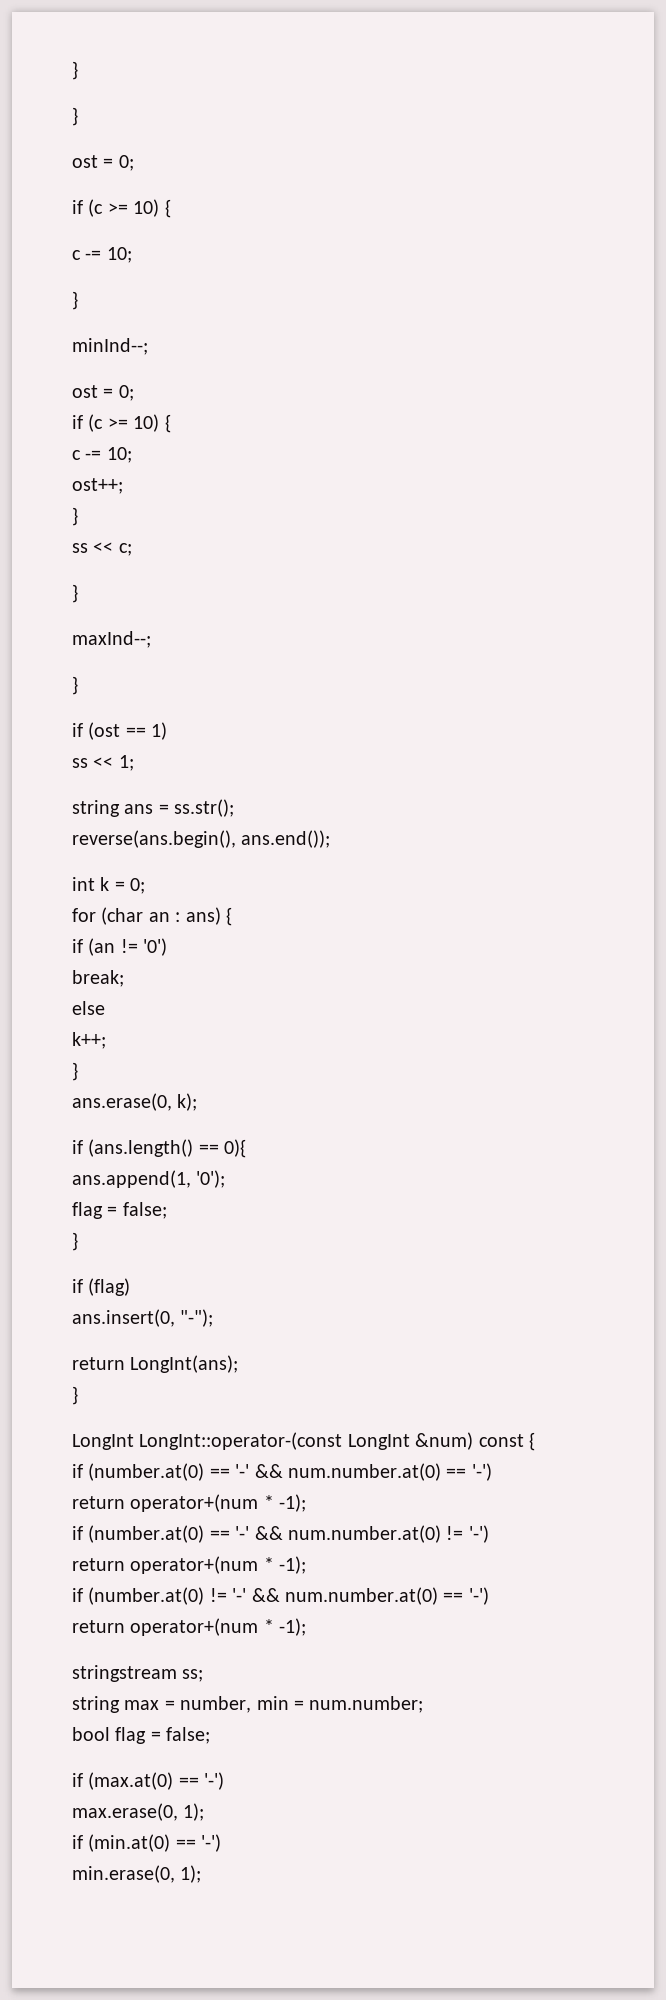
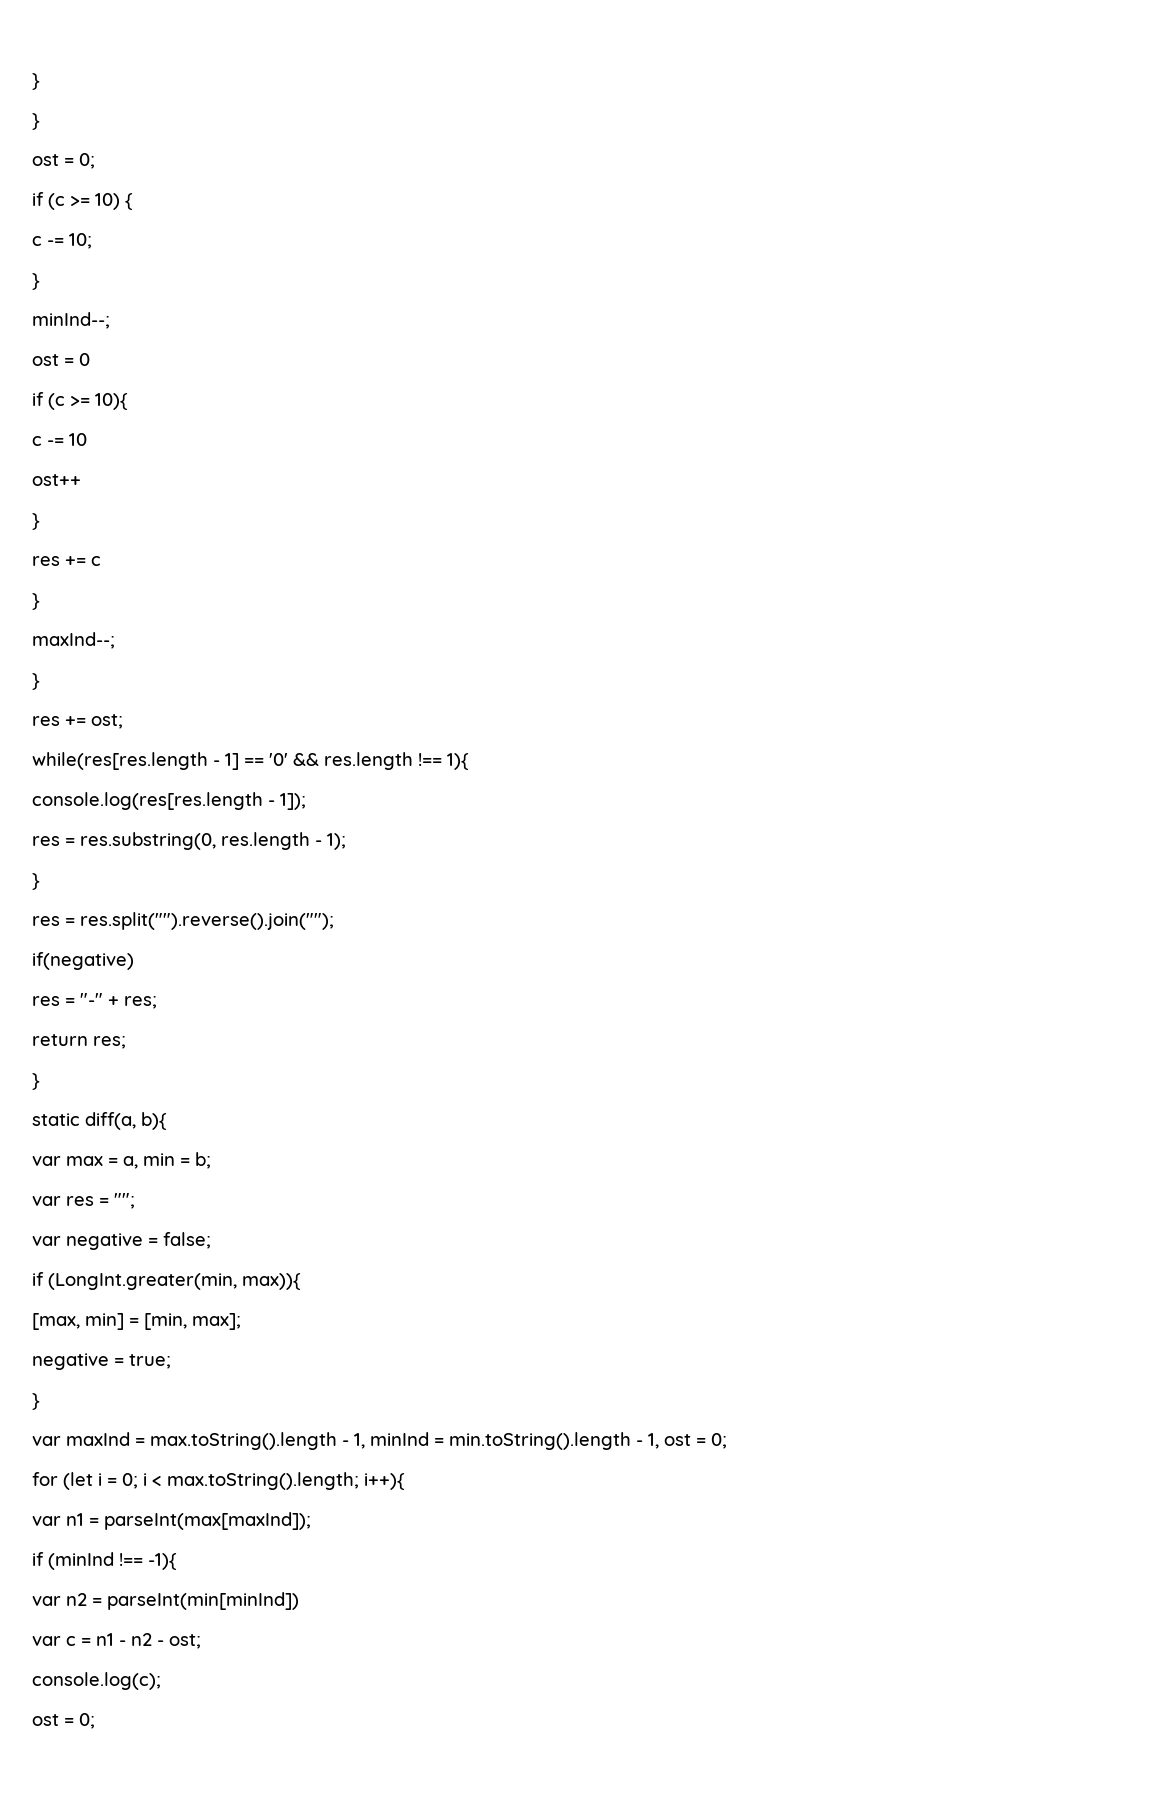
[118,385,134,401] [72,414,171,433] [72,447,132,463] [72,478,123,494] [72,507,78,526] [72,542,132,556] 0; // if (c >= 10) { // c -= 10; // ost++; // } // ss << c; -> [79,353,90,366] [32,392,128,410] [32,433,87,446] [32,474,81,486] [32,513,40,530] [32,556,101,566] 0 // if (c >= 10){ // c -= 10 // ost++ // } // res += c
[72,722,168,740] [72,755,134,771] [72,799,235,817] [72,830,331,848] [72,877,146,894] [72,907,233,926] [72,938,168,956] [72,970,124,987] [72,1001,105,1015] [72,1032,106,1049] [72,1062,78,1081] [72,1093,198,1111] [72,1139,247,1158] [72,1170,226,1188] [72,1202,167,1219] [72,1232,78,1251] [72,1278,131,1296] [72,1309,214,1327] [72,1355,239,1373] [72,1386,78,1405] [72,1432,535,1451] [72,1463,492,1481] [72,1494,307,1512] [72,1525,489,1543] [72,1556,307,1574] [72,1587,489,1605] [72,1618,307,1636] [72,1665,204,1682] [72,1696,424,1713] [72,1727,211,1744] [72,1772,225,1790] [72,1803,205,1821] [72,1834,222,1852] [72,1865,202,1883] if (ost == 1) // ss << 1; // string ans = ss.str(); // reverse(ans.begin(), ans.end()); // int k = 0; // for (char an : ans) { // if (an != '0') // break; // else // k++; // } // ans.erase(0, k); // if (ans.length() == 0){ // ans.append(1, '0'); // flag = false; // } // if (flag) // ans.insert(0, "-"); // return LongInt(ans); // } // LongInt LongInt::operator-(const LongInt &num) const { // if (number.at(0) == '-' && num.number.at(0) == '-') // return operator+(num * -1); // if (number.at(0) == '-' && num.number.at(0) != '-') // return operator+(num * -1); // if (number.at(0) != '-' && num.number.at(0) == '-') // return operator+(num * -1); // stringstream ss; // string max = number, min = num.number; // bool flag = false; // if (max.at(0) == '-') // max.erase(0, 1); // if (min.at(0) == '-') // min.erase(0, 1); -> [32,714,123,729] [32,752,469,770] [32,792,306,810] [32,832,346,850] [32,873,40,890] [32,912,334,930] [32,952,134,970] [32,993,157,1009] [32,1034,126,1049] [32,1073,40,1090] [32,1112,167,1130] [32,1152,211,1169] [32,1193,135,1209] [32,1232,211,1250] [32,1272,301,1290] [32,1313,241,1330] [32,1353,171,1370] [32,1393,40,1410] [32,1432,727,1450] [32,1472,405,1490] [32,1512,311,1530] [32,1552,177,1570] [32,1592,299,1610] [32,1633,201,1649] [32,1672,161,1690] [32,1713,95,1729] res += ost; // while(res[res.length - 1] == '0' && res.length !== 1){ // console.log(res[res.length - 1]); // res = res.substring(0, res.length - 1); // } // res = res.split("").reverse().join(""); // if(negative) // res = "-" + res; // return res; // } // static diff(a, b){ // var max = a, min = b; // var res = ""; // var negative = false; // if (LongInt.greater(min, max)){ // [max, min] = [min, max]; // negative = true; // } // var maxInd = max.toString().length - 1, minInd = min.toString().length - 1, ost = 0; // for (let i = 0; i < max.toString().length; i++){ // var n1 = parseInt(max[maxInd]); // if (minInd !== -1){ // var n2 = parseInt(min[minInd]) // var c = n1 - n2 - ost; // console.log(c); // ost = 0;

